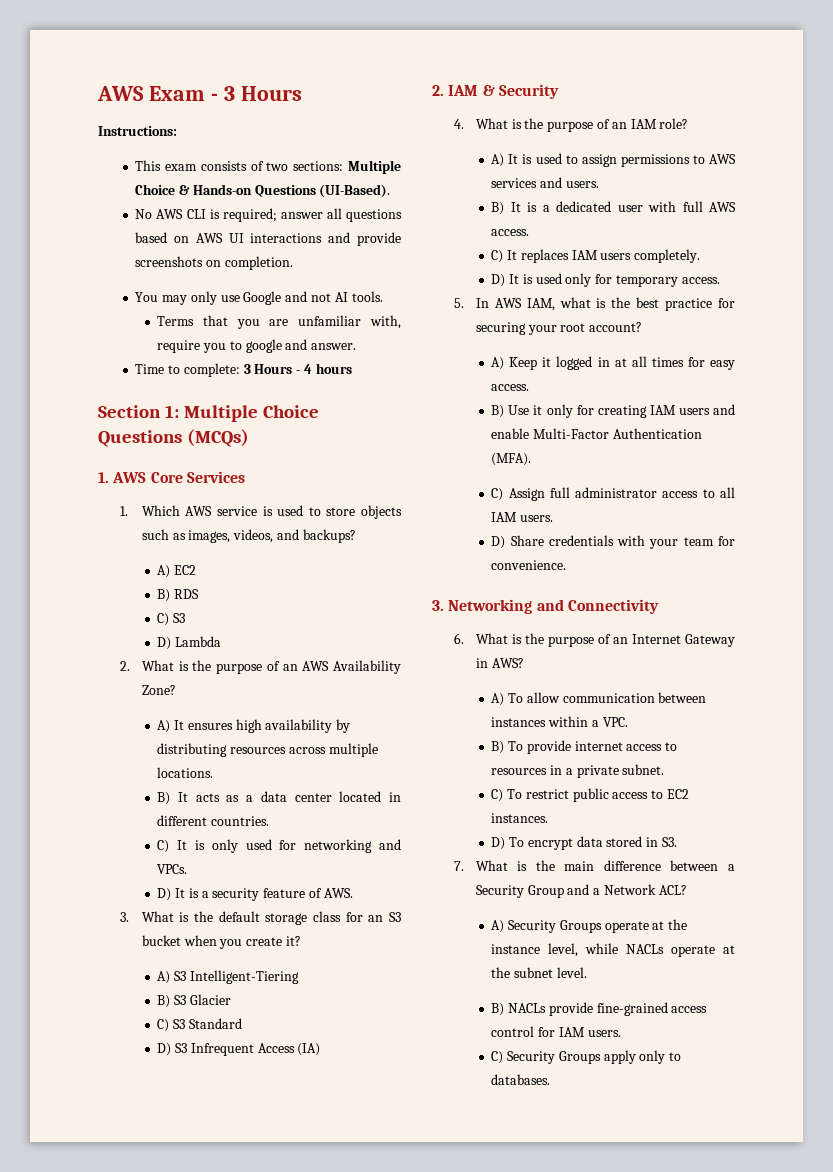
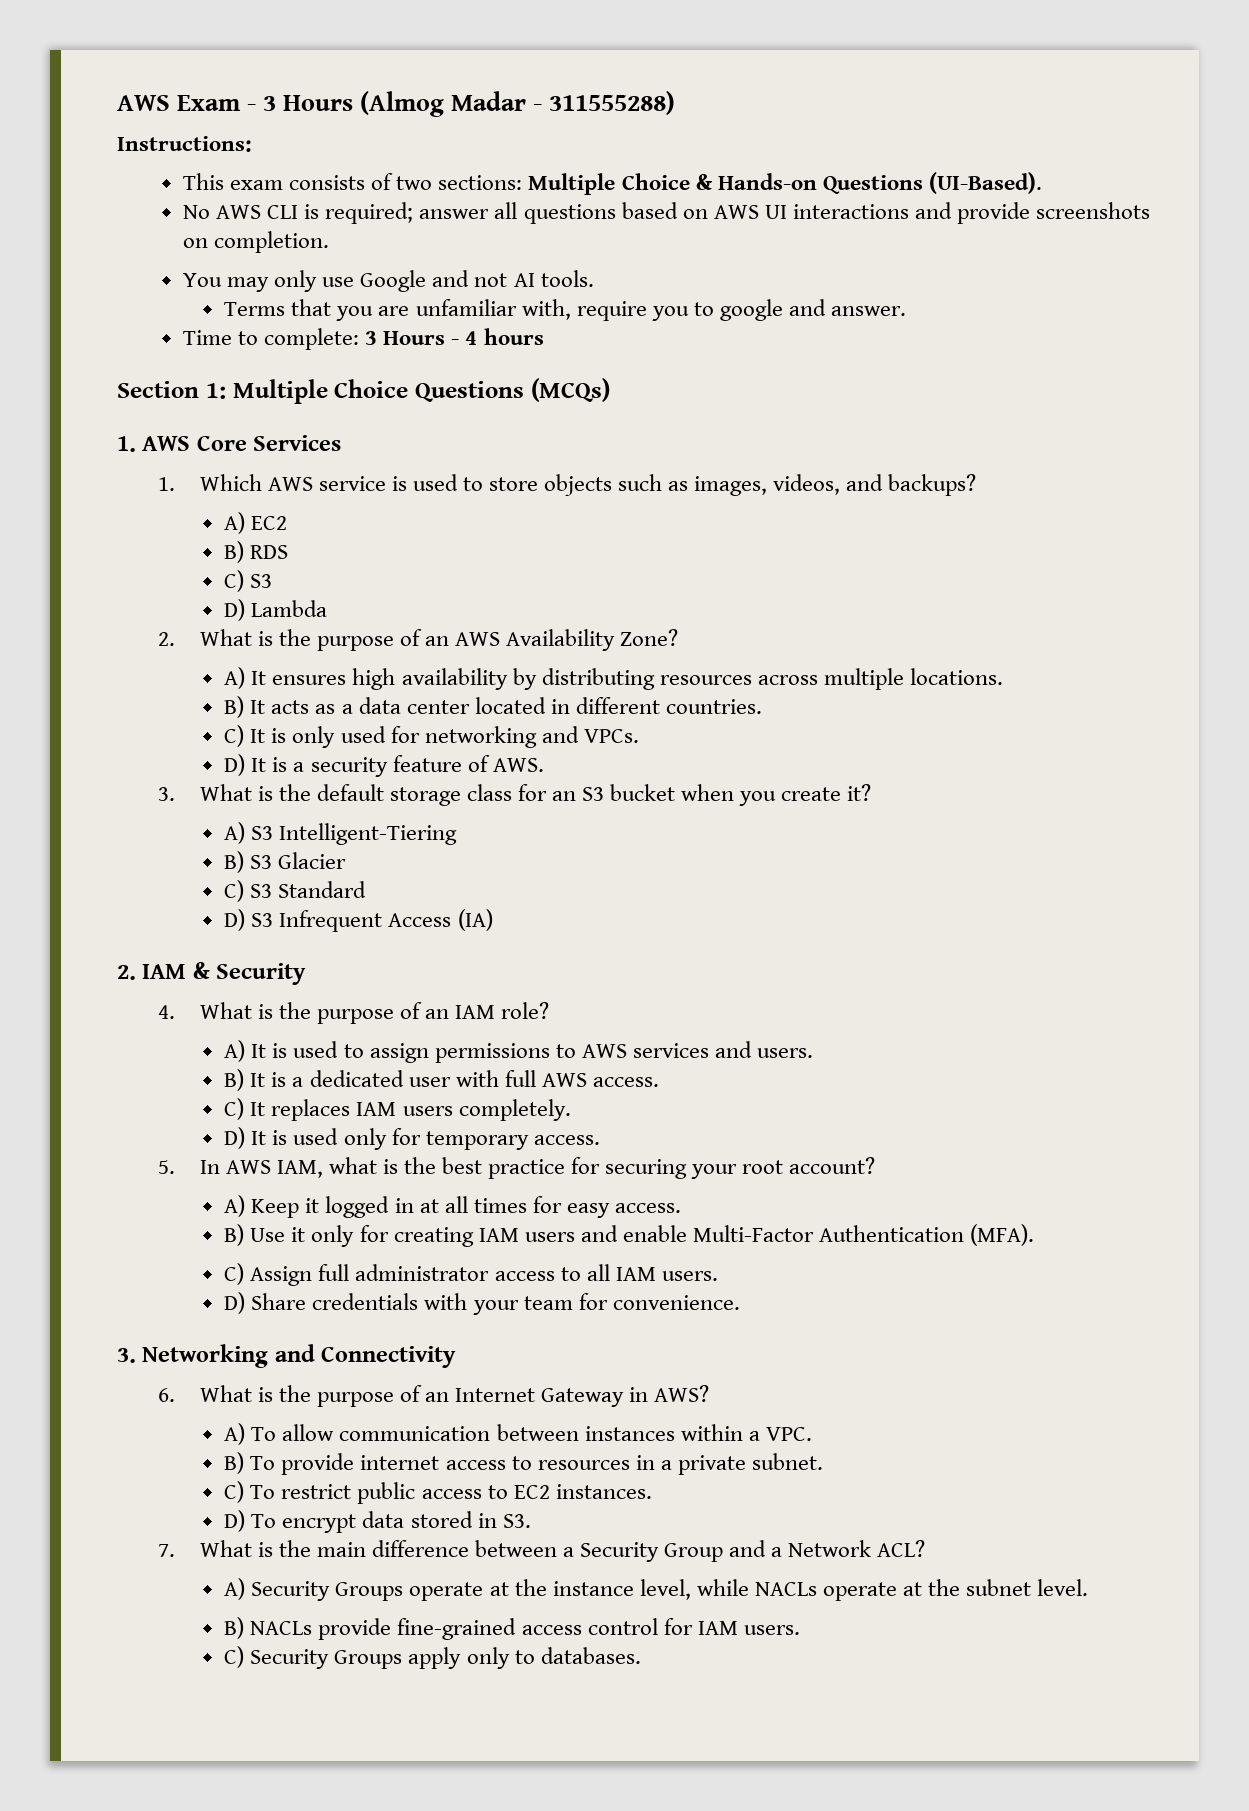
(302, 93) none -> [360,91,676,117] (Almog Madar - 311555288)

